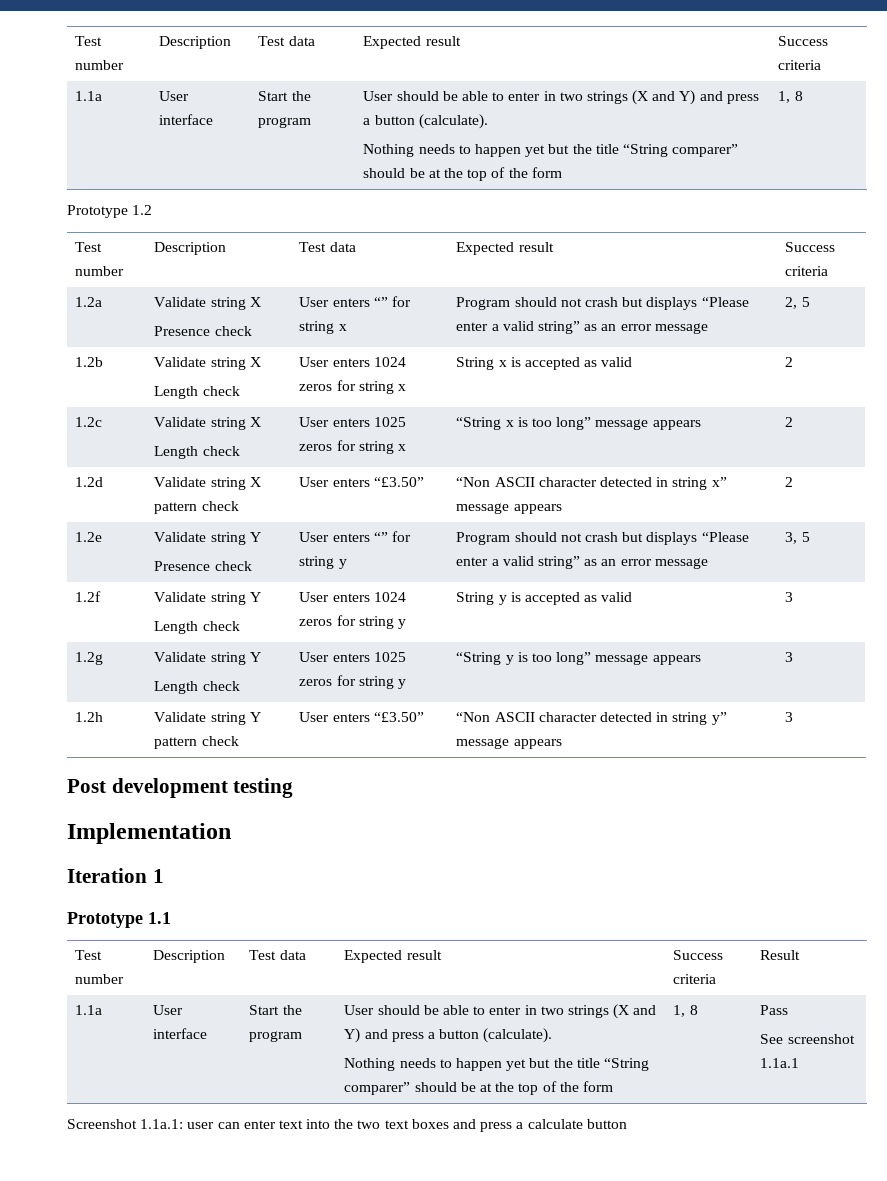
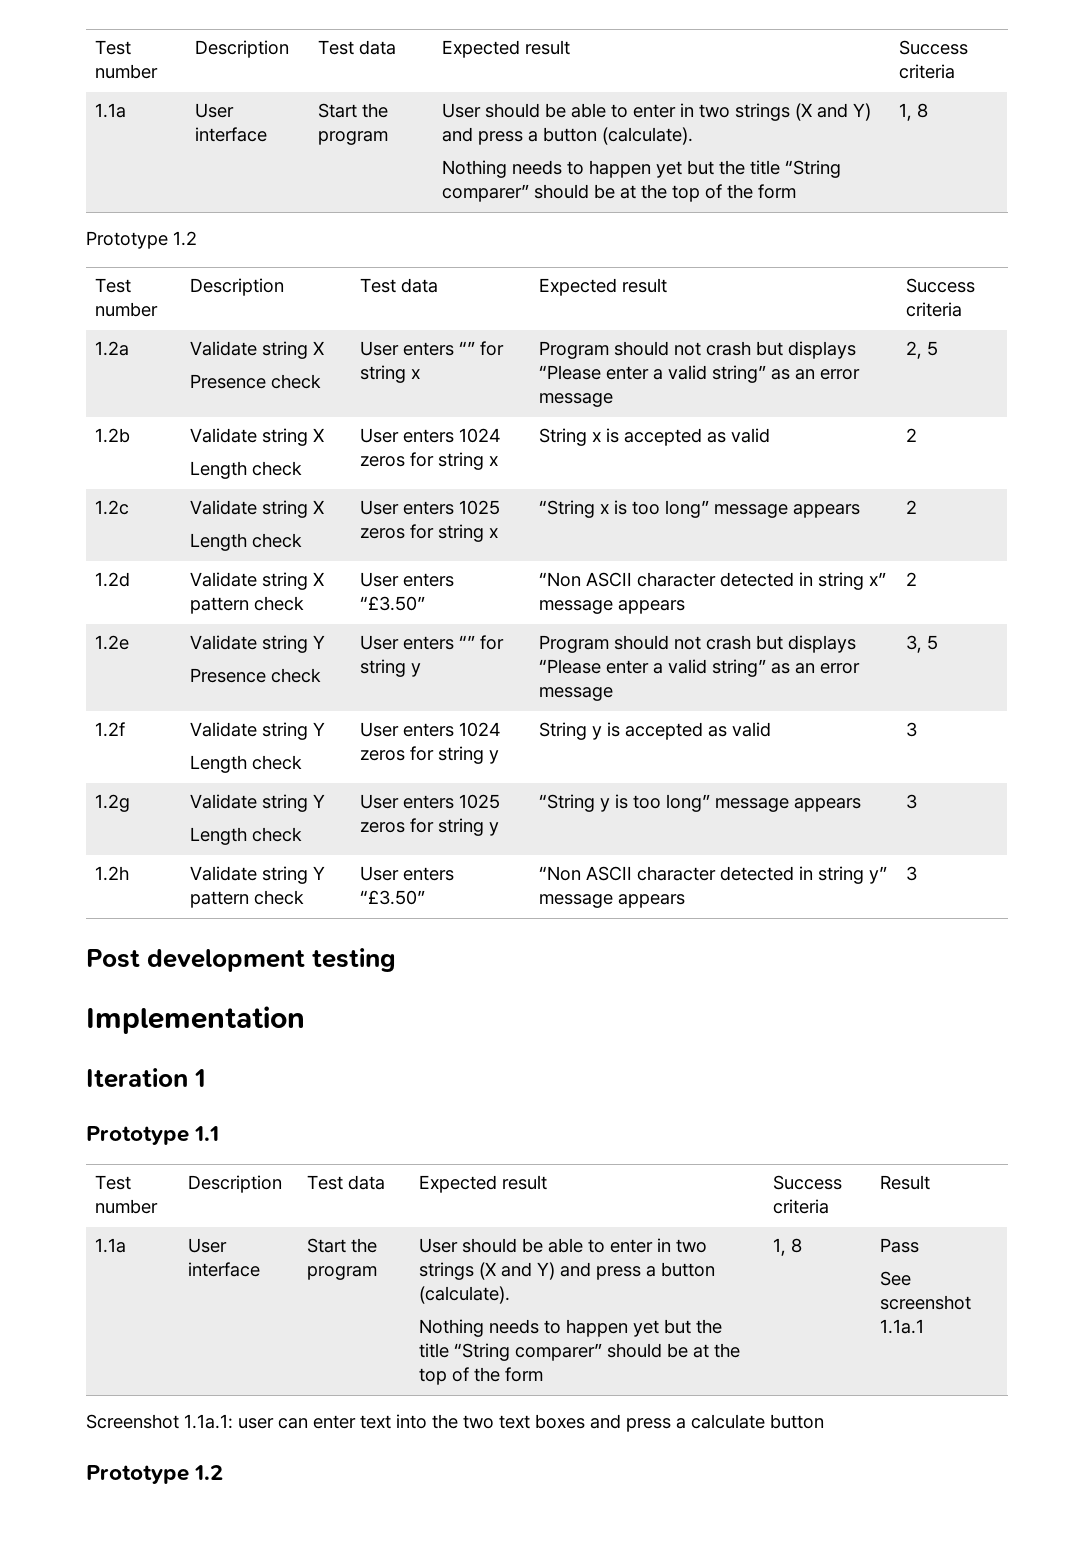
(627, 1124) none -> [86,1465,224,1484] // Prototype 1.2

